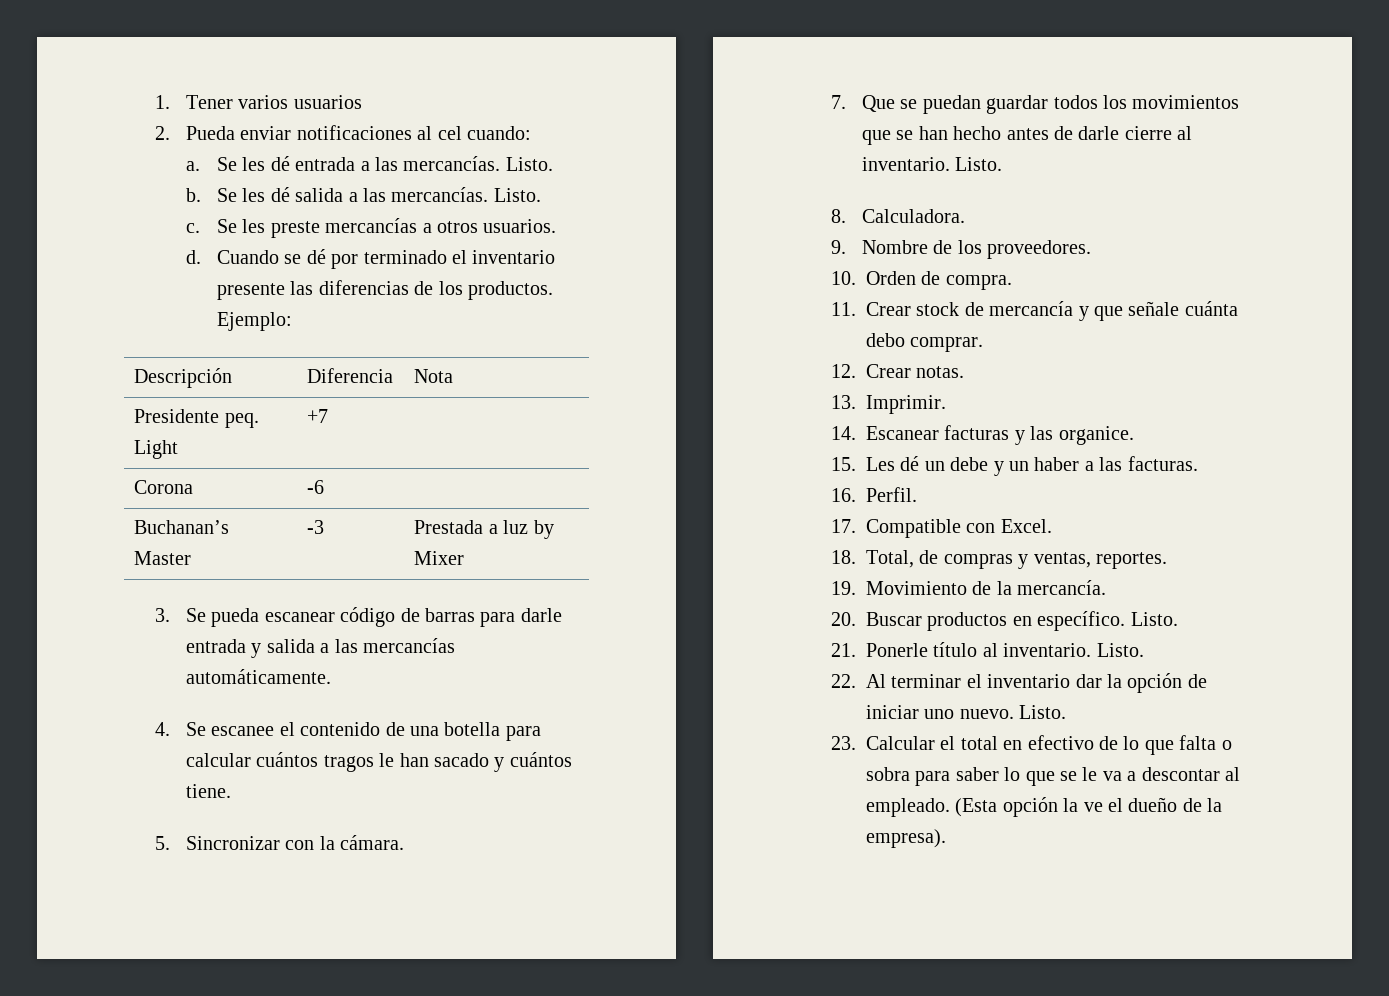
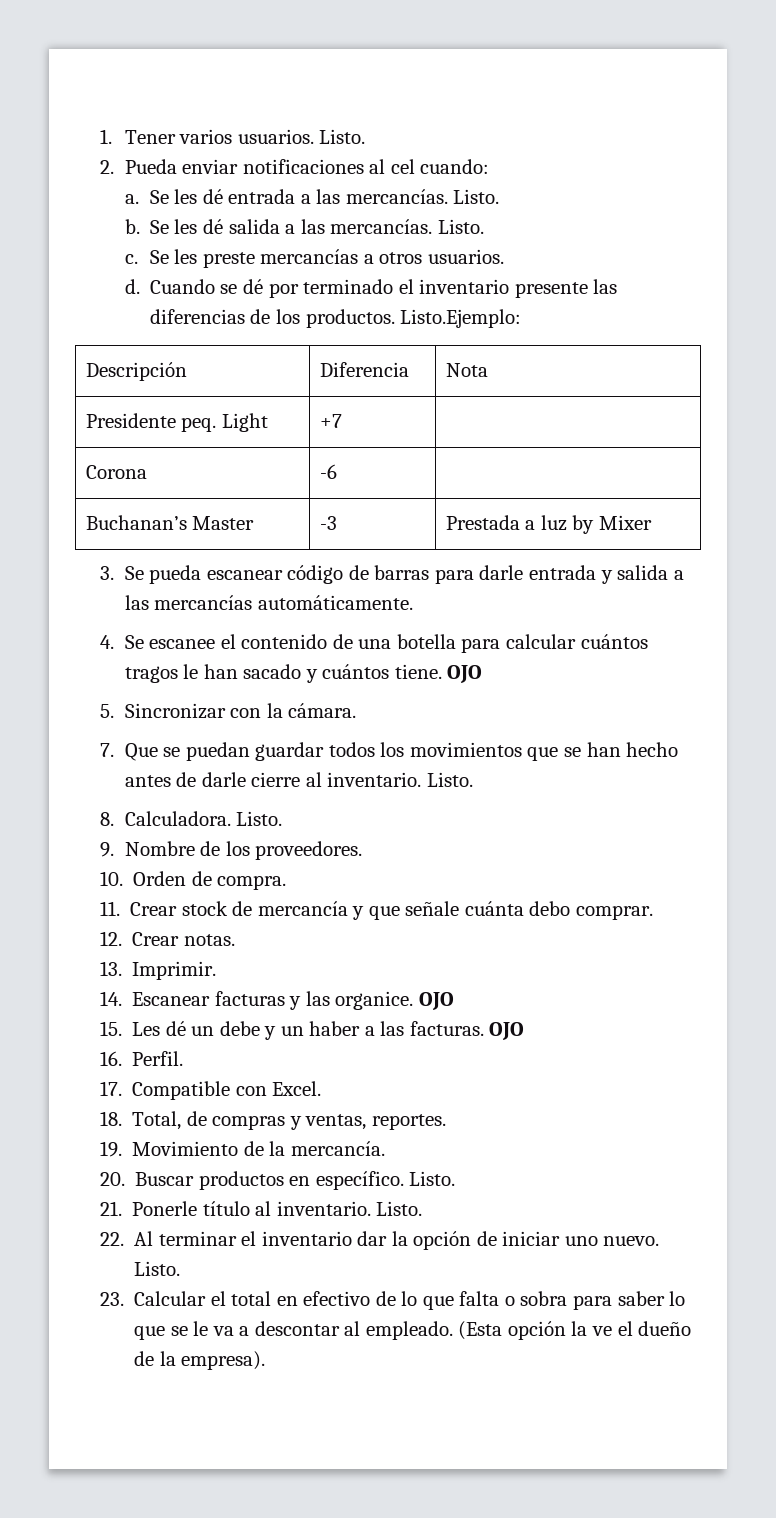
[293,95,362,109] usuarios -> [237,129,366,144] usuarios. Listo.
[216,312,292,331] Ejemplo: -> [400,309,522,328] Listo.Ejemplo:
(231, 791) none -> [447,665,483,683] OJO
(965, 216) none -> [236,811,283,826] Listo.
(1134, 435) none -> [418,992,454,1010] OJO
(1198, 463) none -> [489,1022,525,1040] OJO

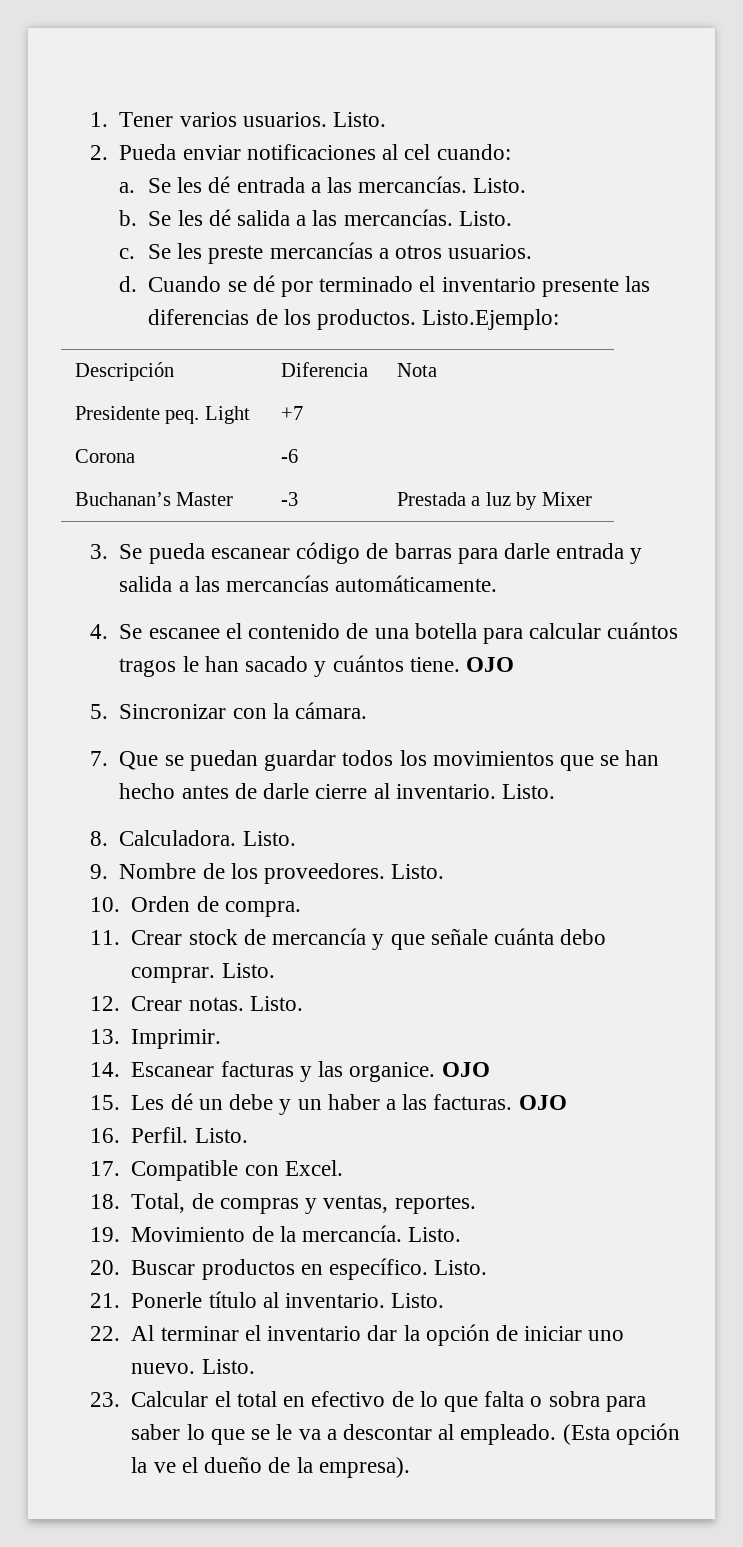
(363, 850) none -> [391,864,445,879] Listo.
(653, 912) none -> [221,963,275,978] Listo.
(235, 940) none -> [249,996,303,1011] Listo.
(184, 1058) none -> [194,1128,248,1143] Listo.
(385, 1148) none -> [408,1227,462,1242] Listo.

